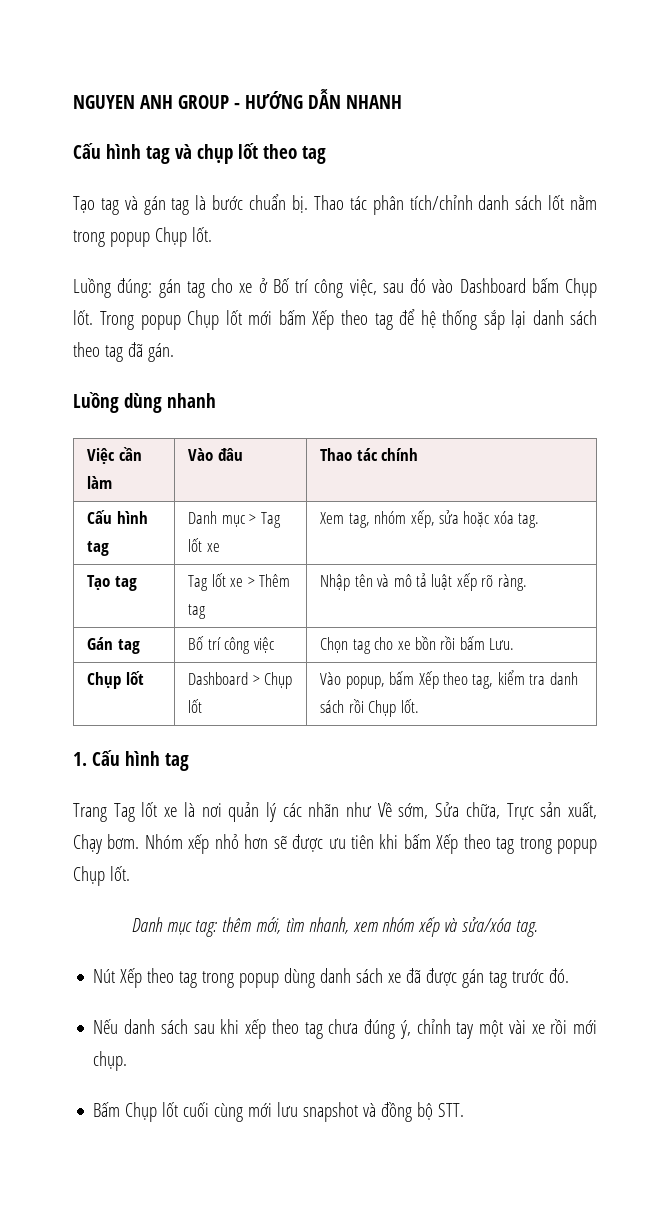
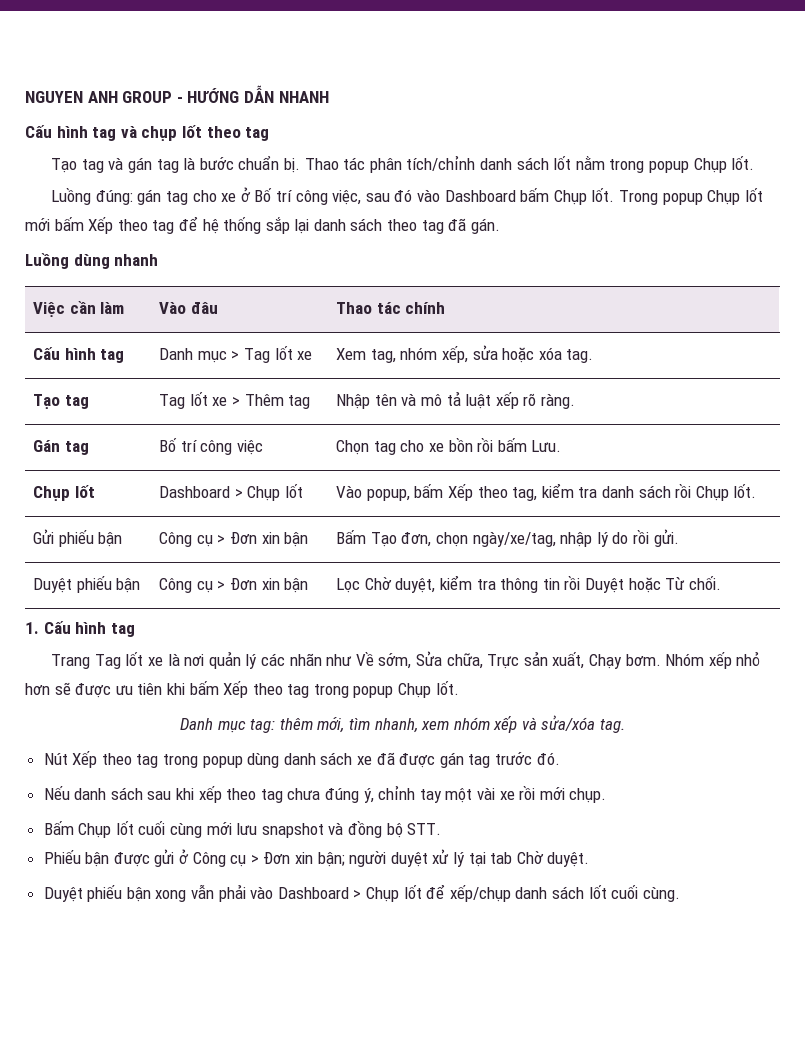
(419, 706) none -> [33,529,123,547] [159,532,309,547] [336,529,679,547] [33,576,141,593] [159,578,309,593] [336,575,721,593] // Gửi phiếu bận | Công cụ > Đơn xin bận | Bấm Tạo đơn, chọn ngày/xe/tag, nhập lý do rồi gửi. // Duyệt phiếu bận | Công cụ > Đơn xin bận | Lọc Chờ duyệt, kiểm tra thông tin rồi Duyệt hoặc Từ chối.
(465, 1110) none -> [43,849,590,867] [43,884,680,902] // Phiếu bận được gửi ở Công cụ > Đơn xin bận; người duyệt xử lý tại tab Chờ duyệt. // Duyệt phiếu bận xong vẫn phải vào Dashboard > Chụp lốt để xếp/chụp danh sách lốt cuối cùng.

